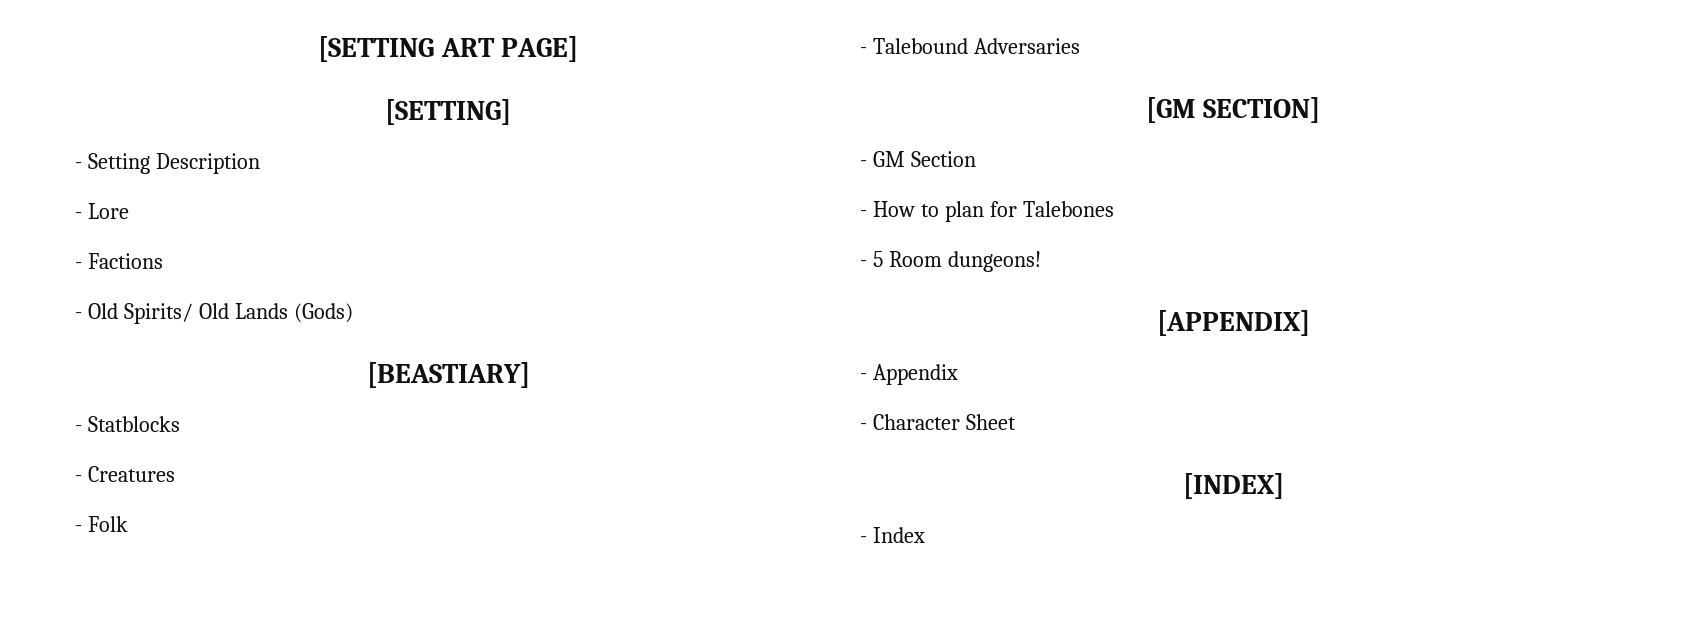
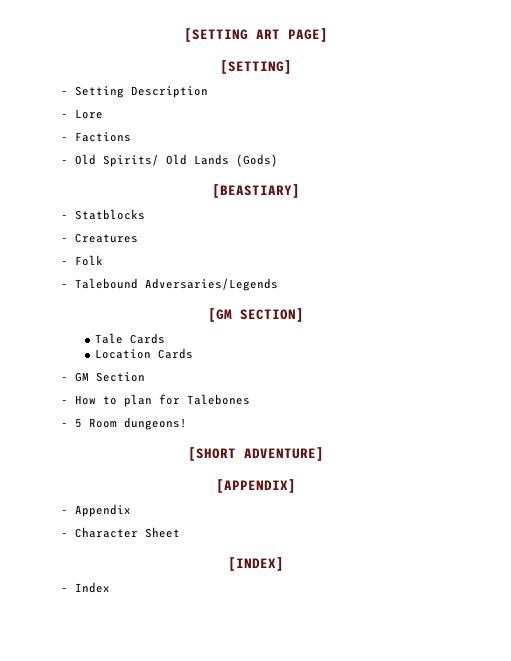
[973,38,1080,54] Adversaries -> [145,278,278,291] Adversaries/Legends
(1321, 110) none -> [95,333,166,344] [95,348,194,359] // Tale Cards // Location Cards
(1041, 261) none -> [187,447,324,461] // [SHORT ADVENTURE]

